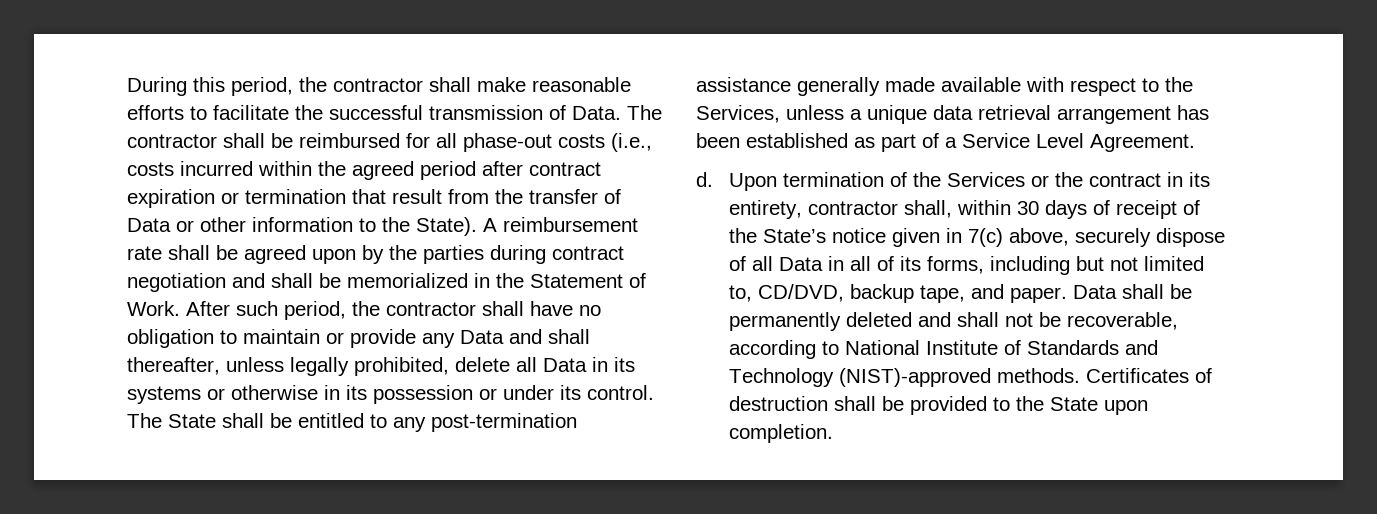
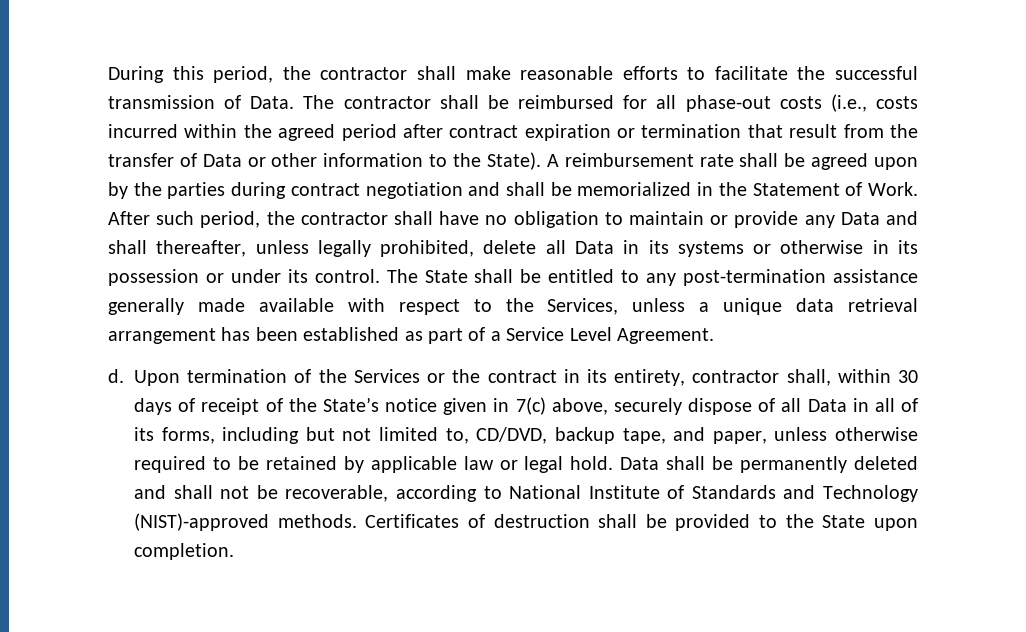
[1010,287,1068,303] paper. -> [712,427,918,444] [134,456,614,473] paper, unless otherwise required to be retained by applicable law or legal hold.

